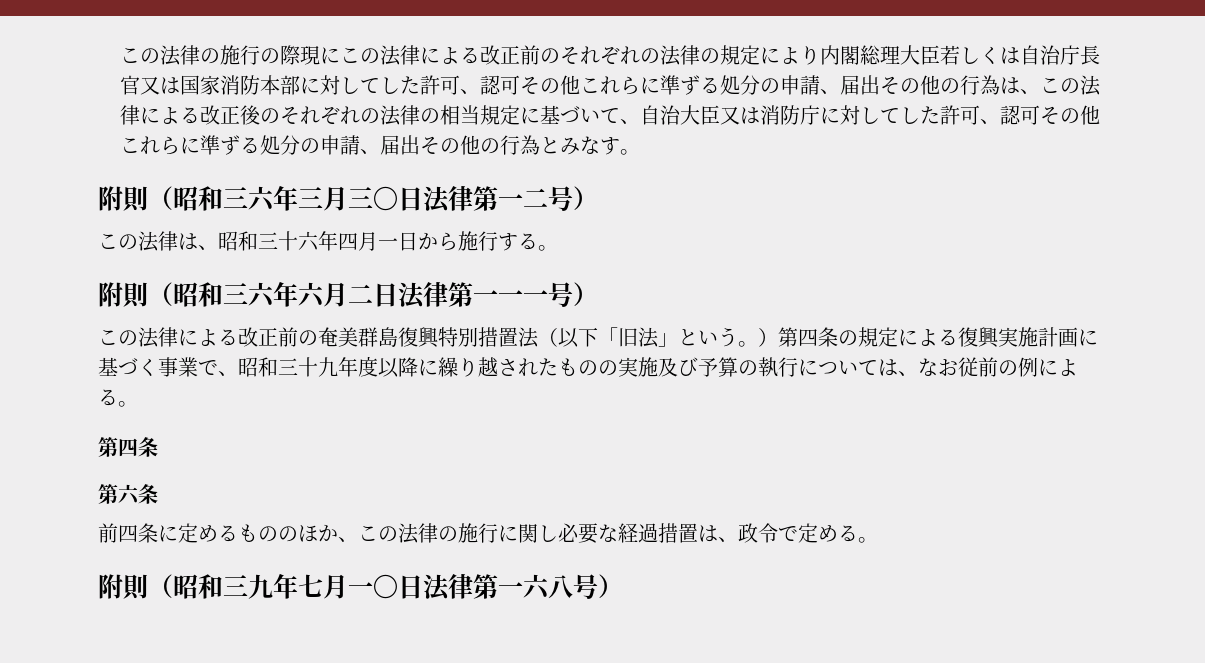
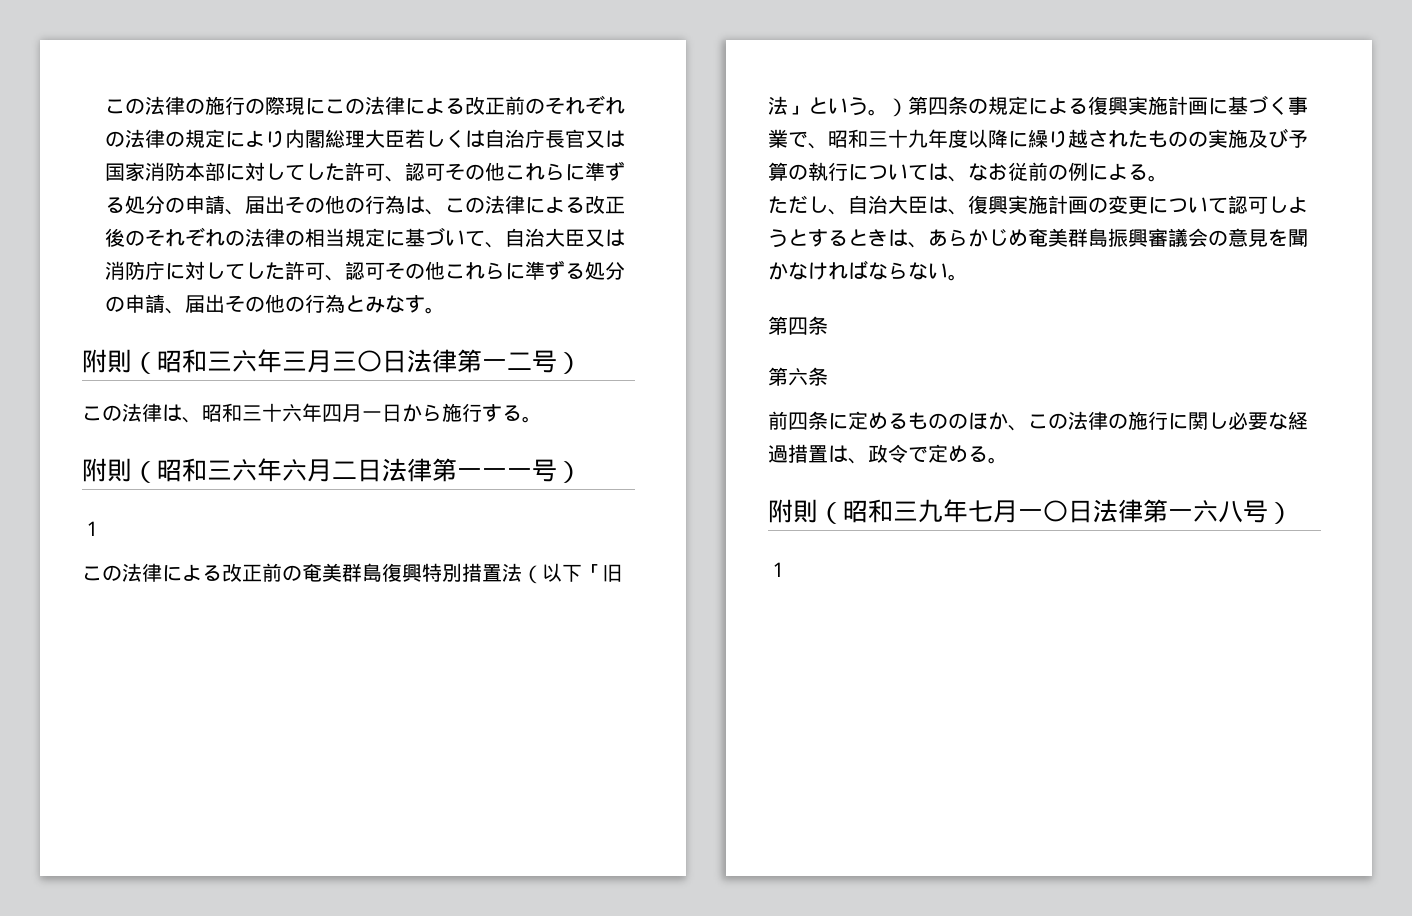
(598, 294) none -> [82,521,102,536] // １
(138, 404) none -> [768,195,1308,215] [768,228,1308,248] [768,260,968,281] // ただし、自治大臣は、復興実施計画の変更について認可しようとするときは、あらかじめ奄美群島振興審議会の意見を聞かなければならない。
(623, 586) none -> [768,562,788,577] // １

